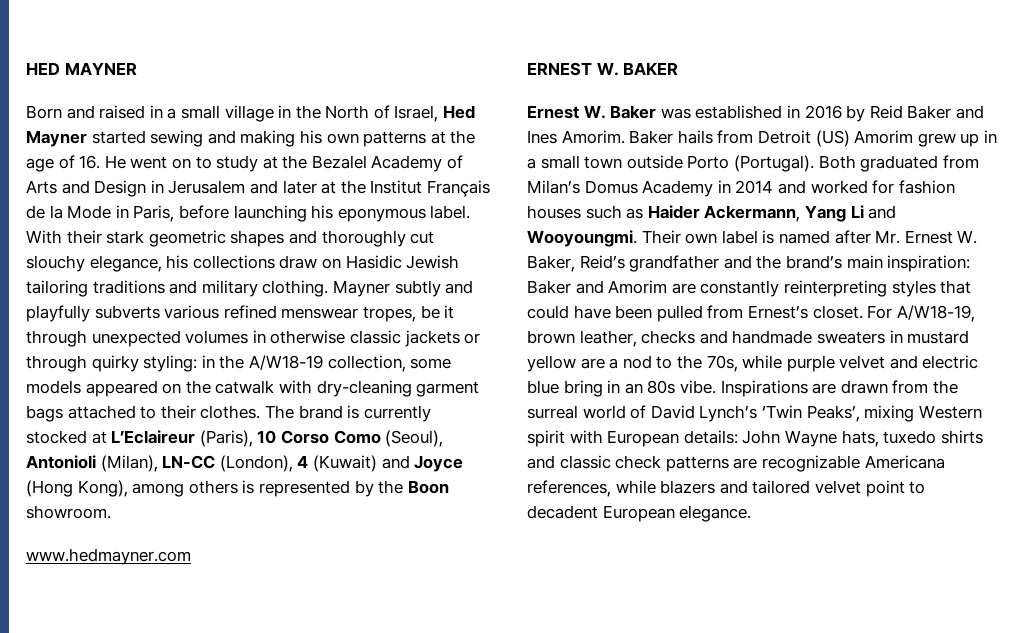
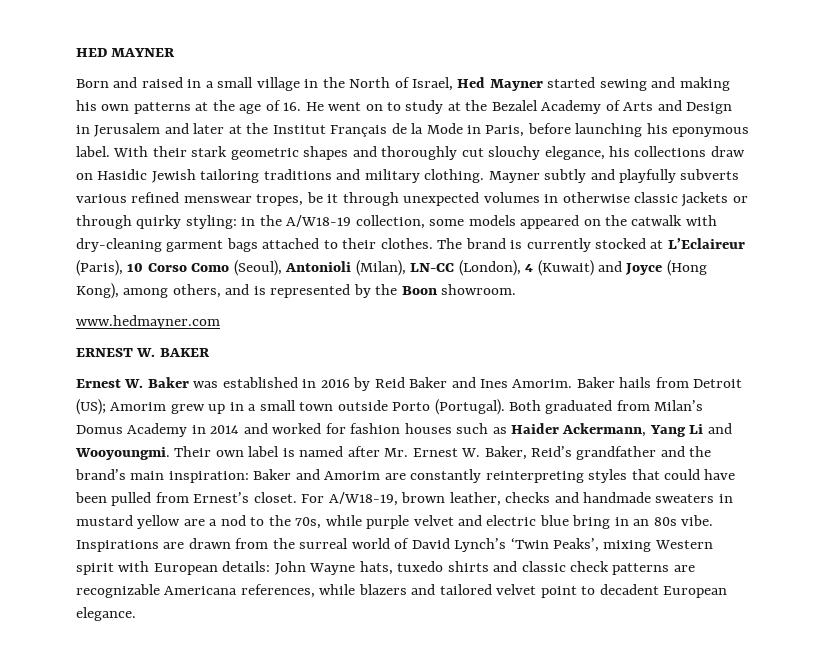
[188,480,238,494] others -> [172,284,250,298] others, and
[815,130,850,147] (US) -> [76,399,106,415] (US);

